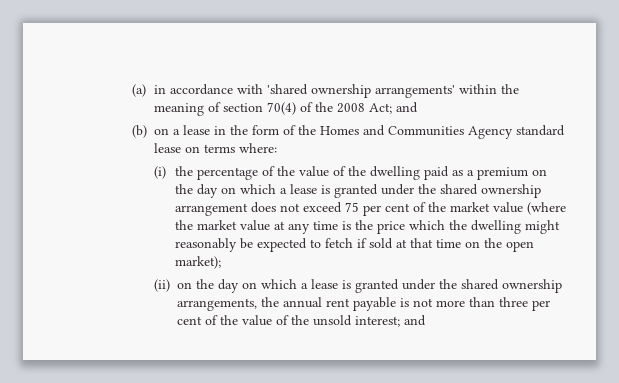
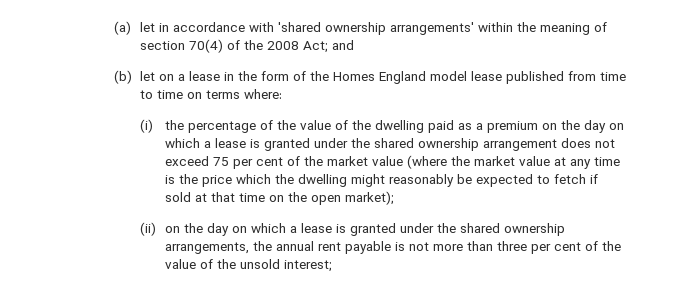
(147, 90) none -> [139,22,155,32] let
(148, 131) none -> [139,71,155,81] let
[363,125,566,139] [154,143,182,153] and Communities Agency standard lease -> [378,71,626,84] [139,90,183,99] England model lease published from time to time
[403,315,426,326] and -> (333, 266) none

